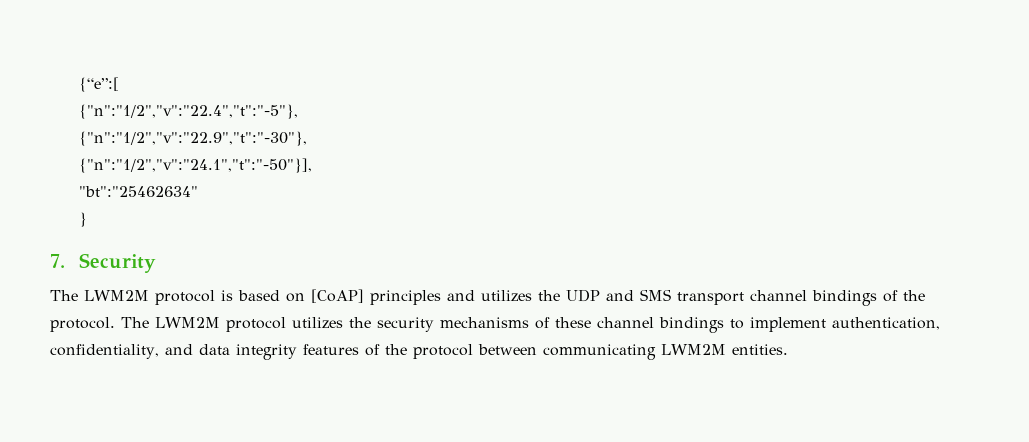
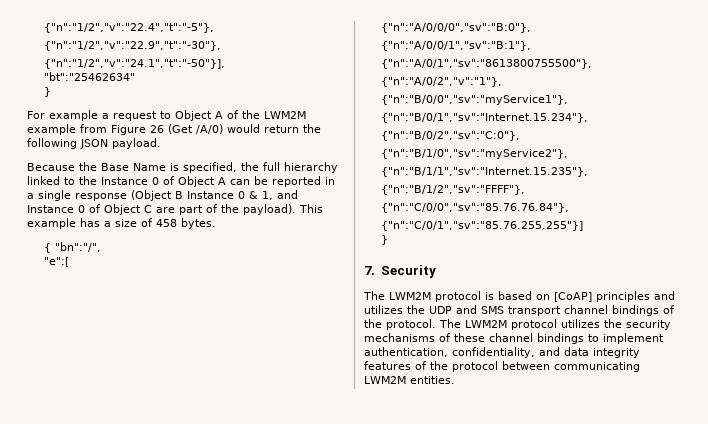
[79,77,120,92] {“e”:[ // -> (43, 28) none
(88, 219) none -> [27,110,306,121] [27,124,321,135] [27,138,161,149] [27,162,338,173] [27,176,335,187] [27,190,298,201] [27,204,323,215] [27,218,216,229] [43,242,101,253] [43,257,69,267] [380,23,531,33] [380,41,531,51] [380,59,592,69] [380,77,502,87] [380,95,568,105] [380,113,588,123] [380,131,520,141] [380,149,568,159] [380,167,588,177] [380,185,525,195] [380,203,569,213] [380,221,583,231] [380,235,388,245] // For example a request to Object A of the LWM2M example from Figure 26 (Get /A/0) would return the following JSON payload. // Because the Base Name is specified, the full hierarchy linked to the Instance 0 of Object A can be reported in a single response (Object B Instance 0 & 1, and Instance 0 of Object C are part of the payload). This example has a size of 458 bytes. // { "bn":"/", // "e":[ // {"n":"A/0/0/0","sv":"B:0"}, // {"n":"A/0/0/1","sv":"B:1"}, // {"n":"A/0/1","sv":"8613800755500"}, // {"n":"A/0/2","v":"1"}, // {"n":"B/0/0","sv":"myService1"}, // {"n":"B/0/1","sv":"Internet.15.234"}, // {"n":"B/0/2","sv":"C:0"}, // {"n":"B/1/0","sv":"myService2"}, // {"n":"B/1/1","sv":"Internet.15.235"}, // {"n":"B/1/2","sv":"FFFF"}, // {"n":"C/0/0","sv":"85.76.76.84"}, // {"n":"C/0/1","sv":"85.76.255.255"}] // }

